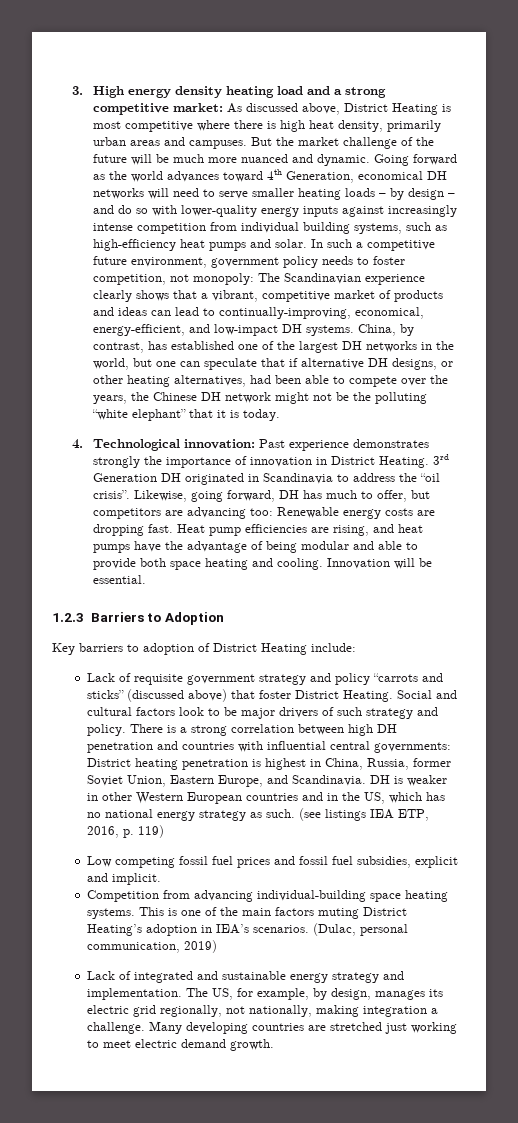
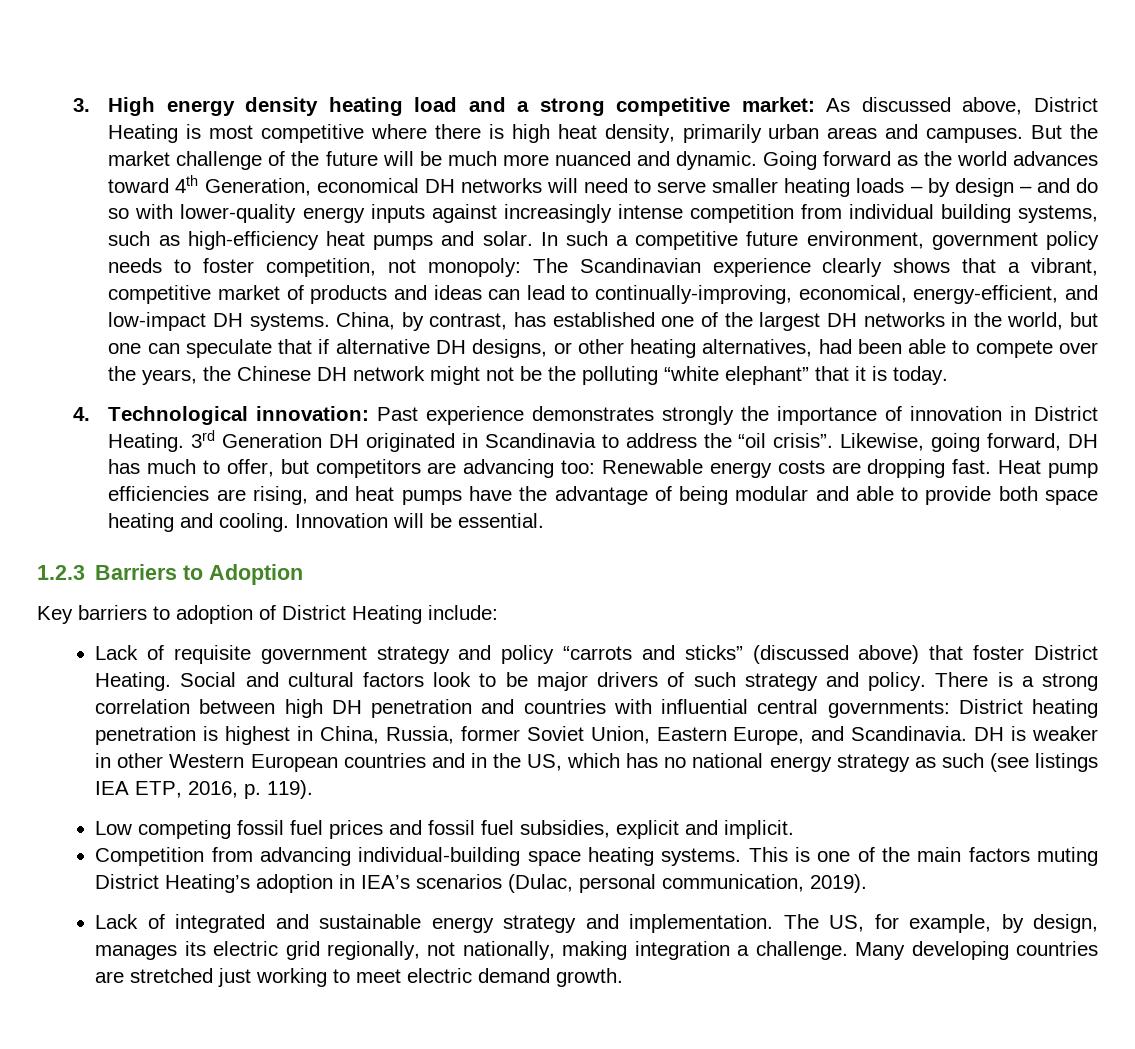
[265,809,295,818] such. -> [941,753,984,768] such
[137,825,164,838] 119) -> [267,780,314,799] 119).
[252,925,309,933] scenarios. -> [416,874,503,889] scenarios
[183,940,217,953] 2019) -> [810,874,868,893] 2019).

